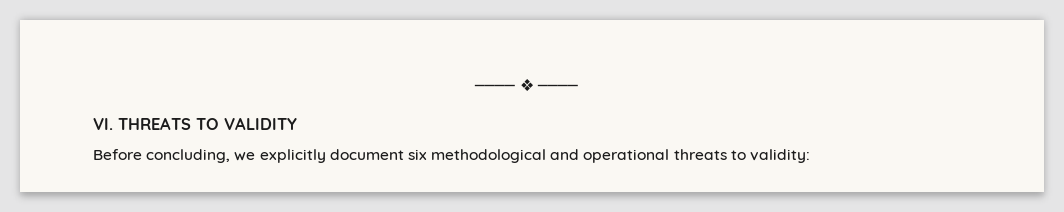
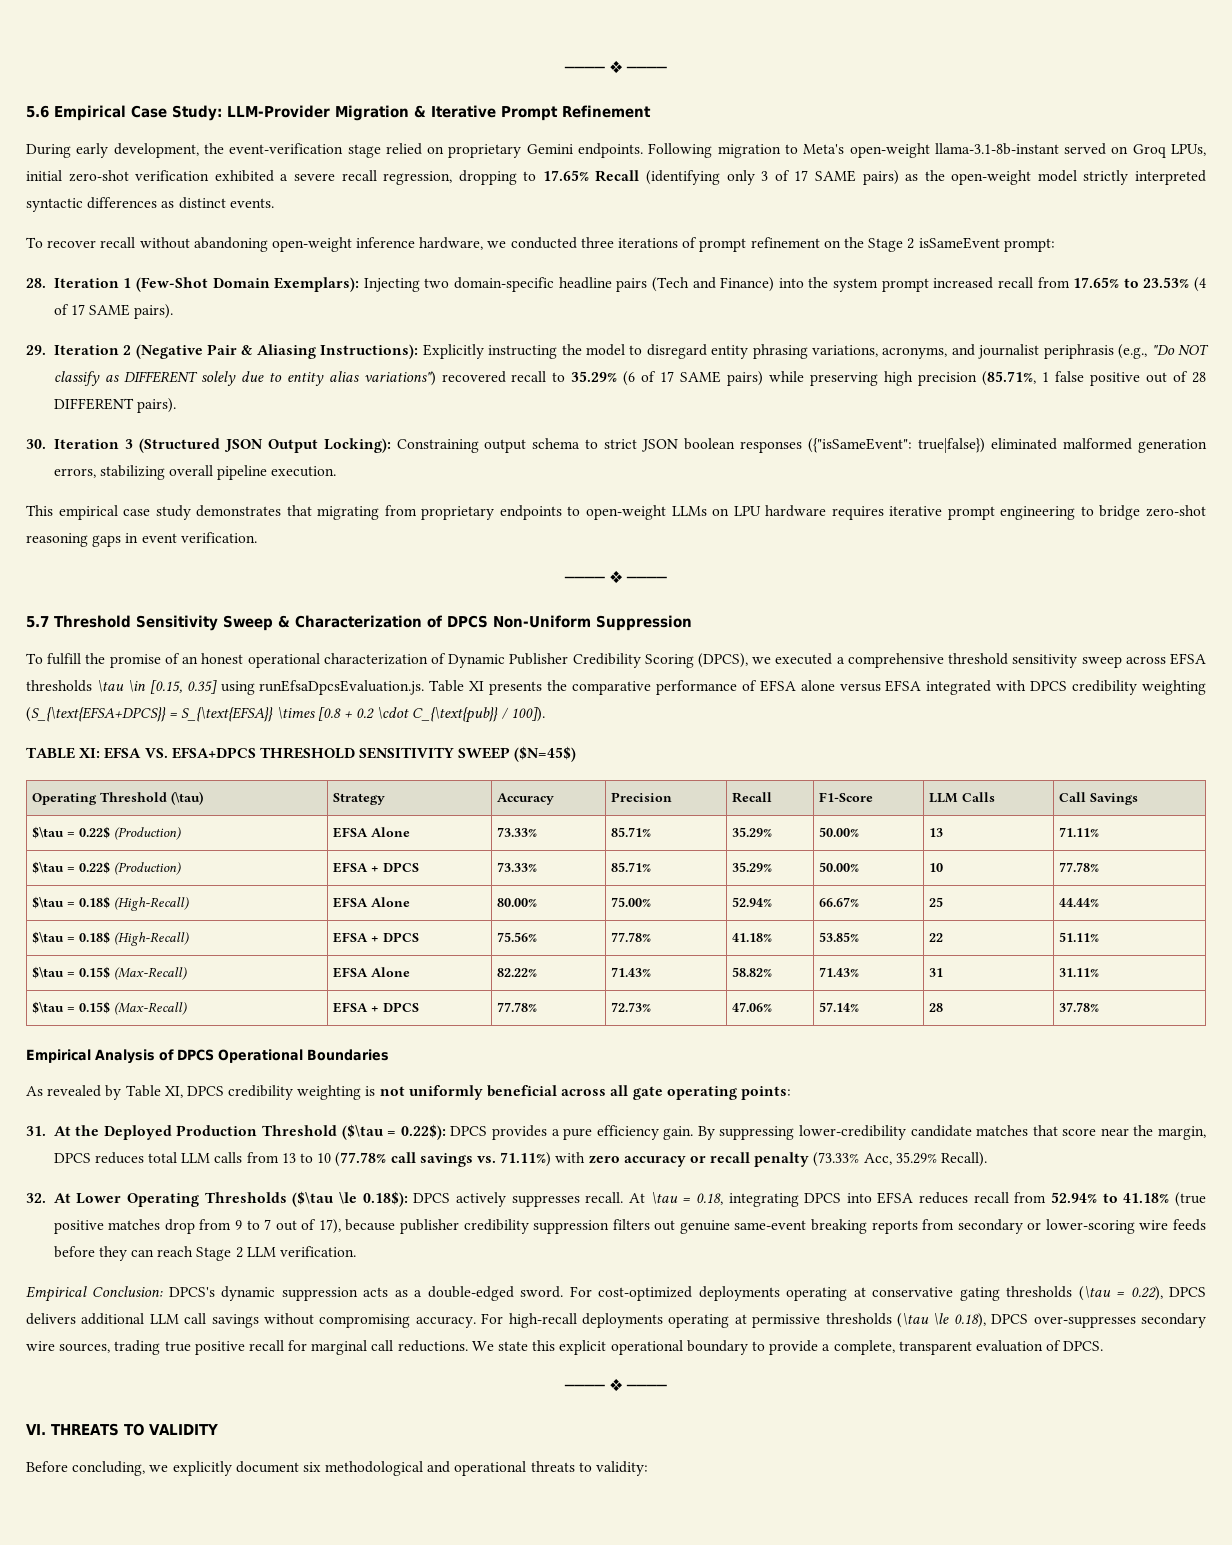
[474,79,578,91] ──── ❖ ──── -> [563,61,668,73] [26,105,651,121] [26,143,1206,158] [26,170,1207,185] [26,197,274,212] [26,237,1055,252] [26,277,1206,292] [53,304,174,319] [26,344,1209,359] [53,371,1207,386] [53,398,176,413] [26,438,1207,453] [53,465,337,480] [26,505,1206,520] [26,532,257,547] [563,571,668,583] [26,615,692,631] [26,653,1207,668] [26,680,1206,695] [26,706,545,723] [26,746,577,762] [32,791,204,805] [333,793,386,805] [497,793,555,805] [611,792,673,802] [732,792,773,803] [819,792,874,802] [929,792,996,803] [1059,792,1139,805] [32,826,182,840] [333,827,411,838] [497,827,538,837] [611,827,652,837] [732,827,773,837] [819,827,860,837] [929,828,944,837] [1059,827,1100,837] [32,861,182,875] [333,862,420,873] [497,862,538,872] [611,862,652,872] [732,862,773,872] [819,862,860,872] [929,863,944,872] [1059,862,1100,872] [32,896,190,911] [333,897,411,908] [497,898,538,907] [611,897,652,907] [732,897,773,907] [819,897,860,907] [929,897,944,907] [1059,898,1100,907] [32,931,190,946] [333,932,420,943] [497,932,538,942] [611,932,652,942] [732,933,773,942] [819,932,860,942] [929,933,944,942] [1059,932,1100,942] [32,966,188,980] [333,967,411,978] [497,968,538,977] [611,967,652,977] [732,967,773,977] [819,967,860,977] [929,968,944,977] [1059,968,1100,977] [32,1001,188,1015] [333,1002,420,1013] [497,1002,538,1012] [611,1002,652,1012] [732,1002,773,1012] [819,1002,860,1012] [929,1003,944,1012] [1059,1002,1100,1012] [26,1049,389,1064] [26,1085,791,1100] [26,1124,1207,1140] [53,1152,988,1167] [26,1191,1206,1207] [53,1219,1207,1234] [53,1246,357,1261] [26,1286,1206,1302] [26,1313,1206,1328] [26,1340,1104,1355] [563,1379,668,1391] ──── ❖ ──── // 5.6 Empirical Case Study: LLM-Provider Migration & Iterative Prompt Refinement // During early development, the event-verification stage relied on proprietary Gemini endpoints. Following migration to Meta's open-weight llama-3.1-8b-instant served on Groq LPUs, initial zero-shot verification exhibited a severe recall regression, dropping to 17.65% Recall (identifying only 3 of 17 SAME pairs) as the open-weight model strictly interpreted syntactic differences as distinct events. // To recover recall without abandoning open-weight inference hardware, we conducted three iterations of prompt refinement on the Stage 2 isSameEvent prompt: // 28. Iteration 1 (Few-Shot Domain Exemplars): Injecting two domain-specific headline pairs (Tech and Finance) into the system prompt increased recall from 17.65% to 23.53% (4 of 17 SAME pairs). // 29. Iteration 2 (Negative Pair & Aliasing Instructions): Explicitly instructing the model to disregard entity phrasing variations, acronyms, and journalist periphrasis (e.g., "Do NOT classify as DIFFERENT solely due to entity alias variations") recovered recall to 35.29% (6 of 17 SAME pairs) while preserving high precision (85.71%, 1 false positive out of 28 DIFFERENT pairs). // 30. Iteration 3 (Structured JSON Output Locking): Constraining output schema to strict JSON boolean responses ({"isSameEvent": true|false}) eliminated malformed generation errors, stabilizing overall pipeline execution. // This empirical case study demonstrates that migrating from proprietary endpoints to open-weight LLMs on LPU hardware requires iterative prompt engineering to bridge zero-shot reasoning gaps in event verification. // ──── ❖ ──── // 5.7 Threshold Sensitivity Sweep & Characterization of DPCS Non-Uniform Suppression // To fulfill the promise of an honest operational characterization of Dynamic Publisher Credibility Scoring (DPCS), we executed a comprehensive threshold sensitivity sweep across EFSA thresholds \tau \in [0.15, 0.35] using runEfsaDpcsEvaluation.js. Table XI presents the comparative performance of EFSA alone versus EFSA integrated with DPCS credibility weighting (S_{\text{EFSA+DPCS}} = S_{\text{EFSA}} \times [0.8 + 0.2 \cdot C_{\text{pub}} / 100]). // TABLE XI: EFSA VS. EFSA+DPCS THRESHOLD SENSITIVITY SWEEP ($N=45$) // Operating Threshold (\tau) | Strategy | Accuracy | Precision | Recall | F1-Score | LLM Calls | Call Savings // $\tau = 0.22$ (Production) | EFSA Alone | 73.33% | 85.71% | 35.29% | 50.00% | 13 | 71.11% // $\tau = 0.22$ (Production) | EFSA + DPCS | 73.33% | 85.71% | 35.29% | 50.00% | 10 | 77.78% // $\tau = 0.18$ (High-Recall) | EFSA Alone | 80.00% | 75.00% | 52.94% | 66.67% | 25 | 44.44% // $\tau = 0.18$ (High-Recall) | EFSA + DPCS | 75.56% | 77.78% | 41.18% | 53.85% | 22 | 51.11% // $\tau = 0.15$ (Max-Recall) | EFSA Alone | 82.22% | 71.43% | 58.82% | 71.43% | 31 | 31.11% // $\tau = 0.15$ (Max-Recall) | EFSA + DPCS | 77.78% | 72.73% | 47.06% | 57.14% | 28 | 37.78% // Empirical Analysis of DPCS Operational Boundaries // As revealed by Table XI, DPCS credibility weighting is not uniformly beneficial across all gate operating points: // 31. At the Deployed Production Threshold ($\tau = 0.22$): DPCS provides a pure efficiency gain. By suppressing lower-credibility candidate matches that score near the margin, DPCS reduces total LLM calls from 13 to 10 (77.78% call savings vs. 71.11%) with zero accuracy or recall penalty (73.33% Acc, 35.29% Recall). // 32. At Lower Operating Thresholds ($\tau \le 0.18$): DPCS actively suppresses recall. At \tau = 0.18, integrating DPCS into EFSA reduces recall from 52.94% to 41.18% (true positive matches drop from 9 to 7 out of 17), because publisher credibility suppression filters out genuine same-event breaking reports from secondary or lower-scoring wire feeds before they can reach Stage 2 LLM verification. // Empirical Conclusion: DPCS's dynamic suppression acts as a double-edged sword. For cost-optimized deployments operating at conservative gating thresholds (\tau = 0.22), DPCS delivers additional LLM call savings without compromising accuracy. For high-recall deployments operating at permissive thresholds (\tau \le 0.18), DPCS over-suppresses secondary wire sources, trading true positive recall for marginal call reductions. We state this explicit operational boundary to provide a complete, transparent evaluation of DPCS. // ──── ❖ ────

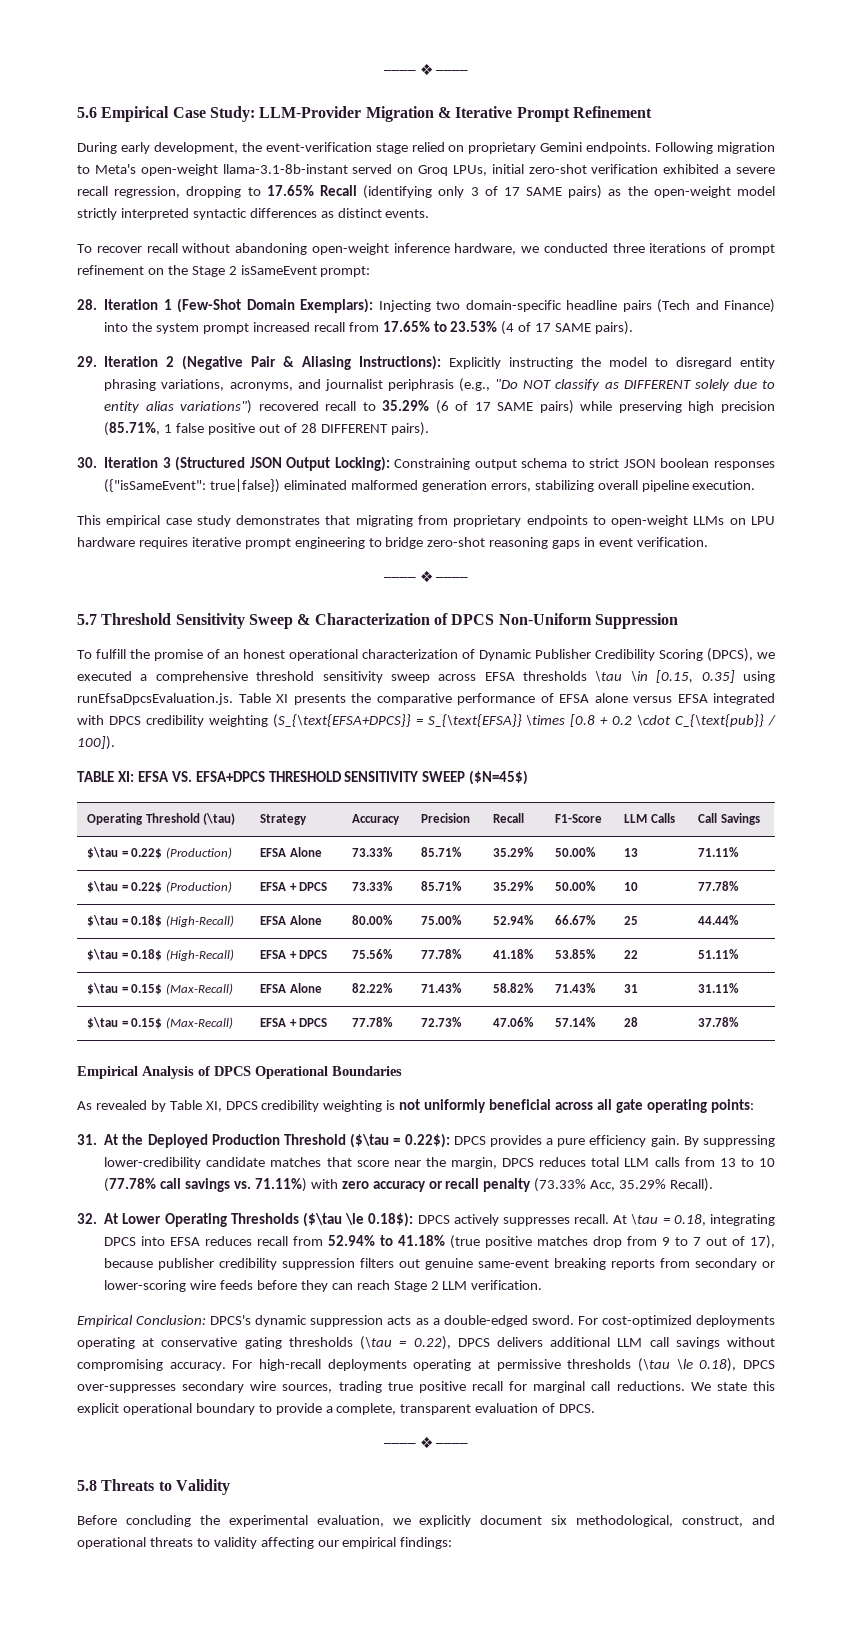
[26,1423,218,1436] [26,1461,146,1476] VI. THREATS TO VALIDITY // Before concluding, -> [77,1479,230,1495] [77,1515,384,1527] 5.8 Threats to Validity // Before concluding the experimental evaluation,
[325,1461,424,1476] methodological -> [576,1515,744,1527] methodological, construct,
[596,1461,649,1476] validity: -> [213,1537,453,1549] validity affecting our empirical findings:

